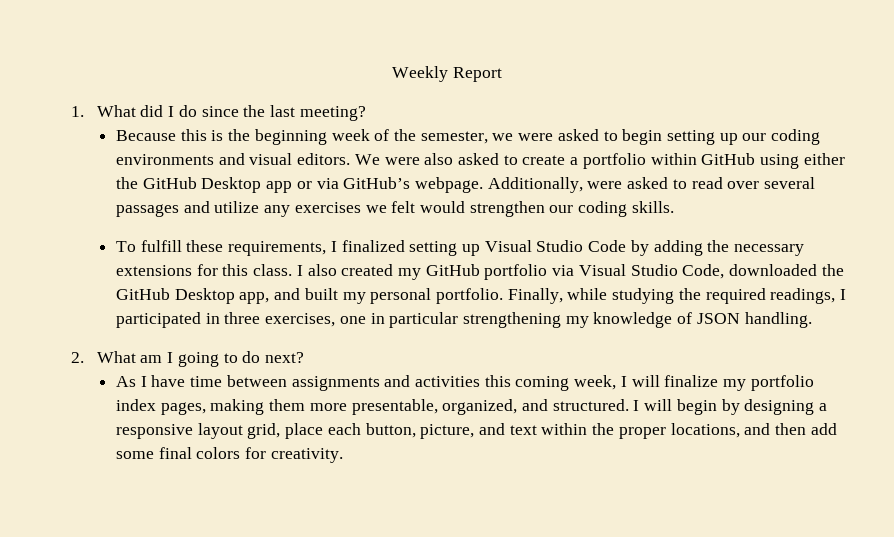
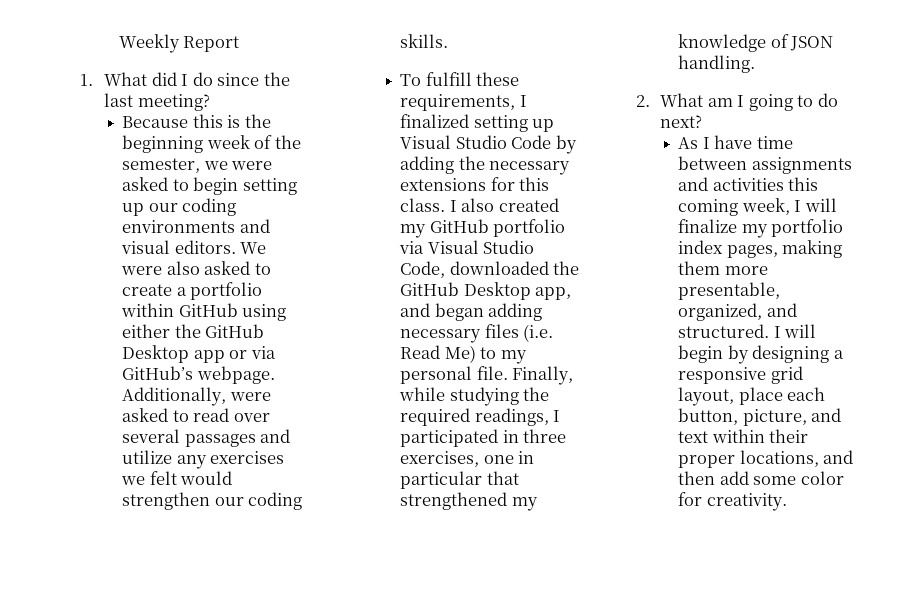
[304,288,338,300] built -> [434,303,543,321] [400,324,554,343] [400,345,497,363] began adding necessary files (i.e. Read Me) to
[435,288,503,304] portfolio. -> [476,366,508,380] file.
[462,312,561,328] strengthening -> [486,471,519,485] [400,492,508,510] that strengthened
[197,423,281,439] layout grid, -> [770,366,803,384] [678,387,735,406] grid layout,
[592,423,615,435] the -> [769,429,809,443] their
[158,447,241,459] final colors -> [800,471,844,485] color

